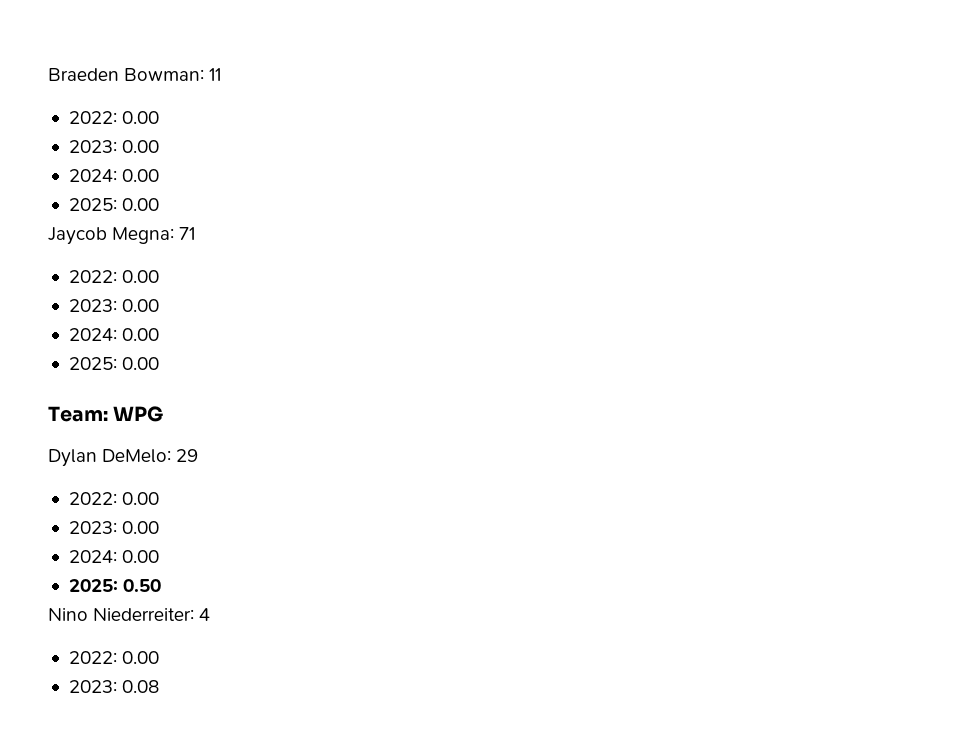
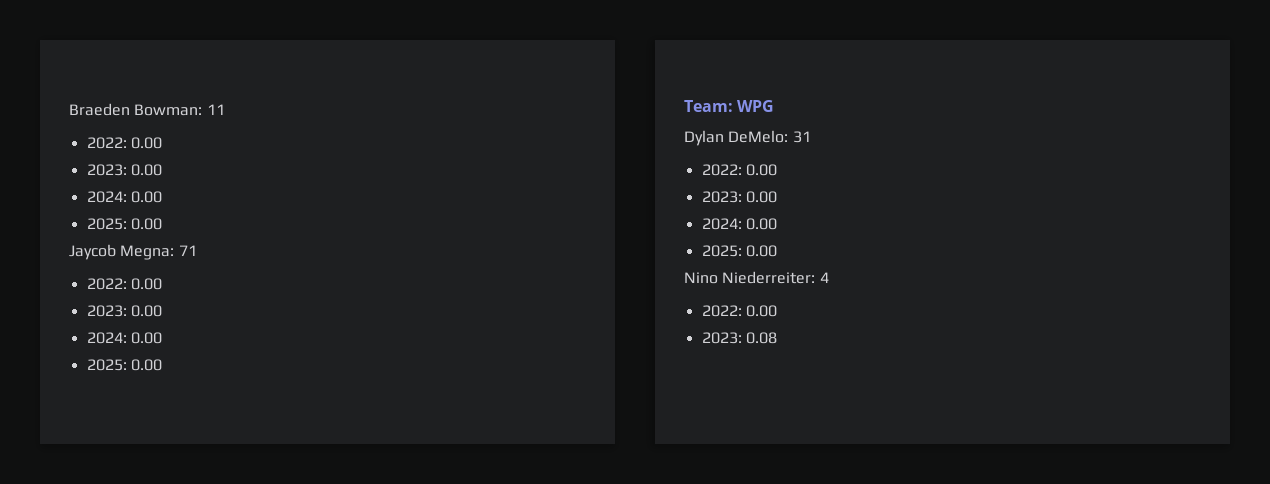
[176,449,199,462] [68,492,160,505] [68,521,160,534] [68,550,160,563] [68,579,162,592] 29 // 2022: 0.00 // 2023: 0.00 // 2024: 0.00 // 2025: 0.50 -> [792,131,811,143] [701,164,777,176] [701,191,777,203] [701,218,777,230] [701,245,777,257] 31 // 2022: 0.00 // 2023: 0.00 // 2024: 0.00 // 2025: 0.00

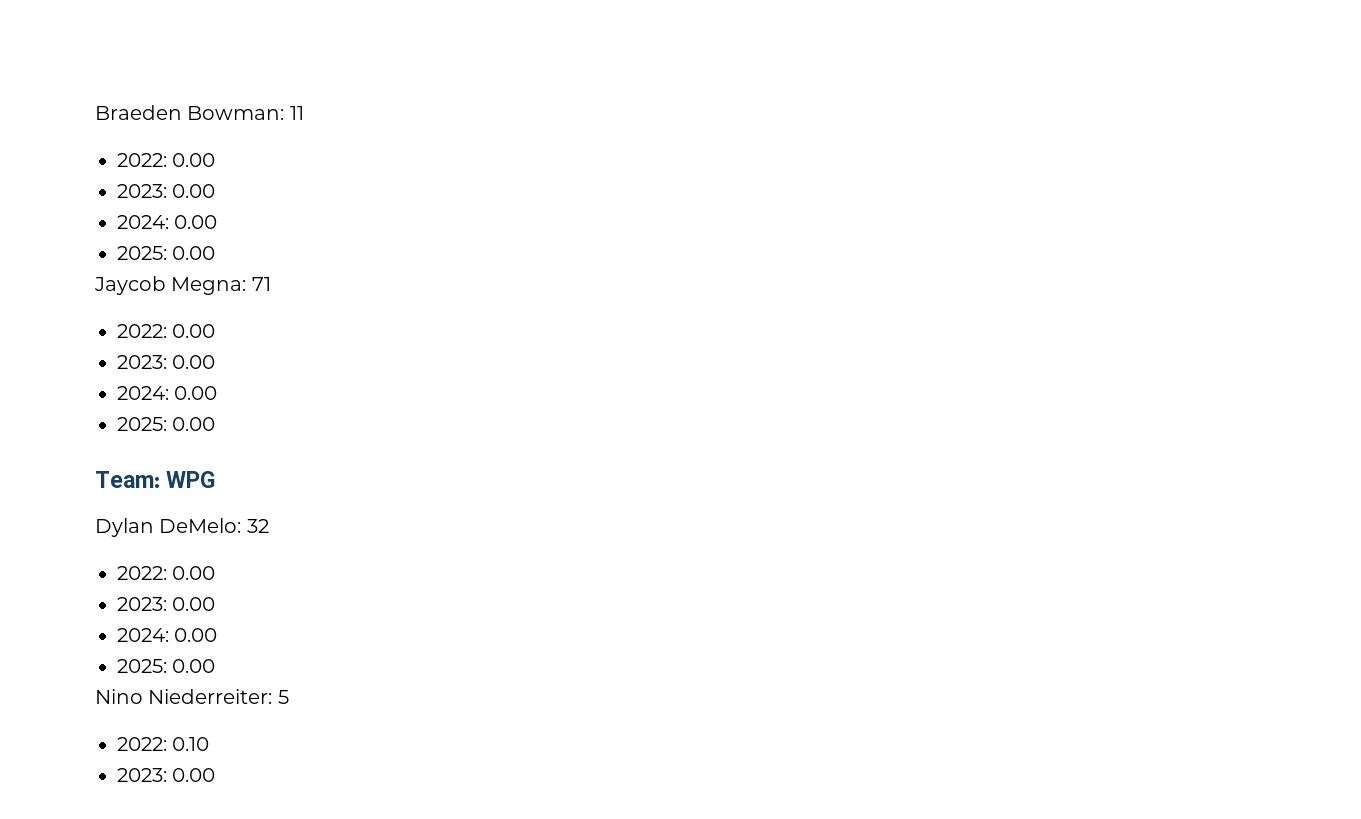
[792,131,811,143] 31 -> [246,519,269,533] 32
[819,272,829,283] [701,305,777,317] [701,332,777,344] 4 // 2022: 0.00 // 2023: 0.08 -> [277,690,289,704] [117,737,210,751] [117,768,216,782] 5 // 2022: 0.10 // 2023: 0.00

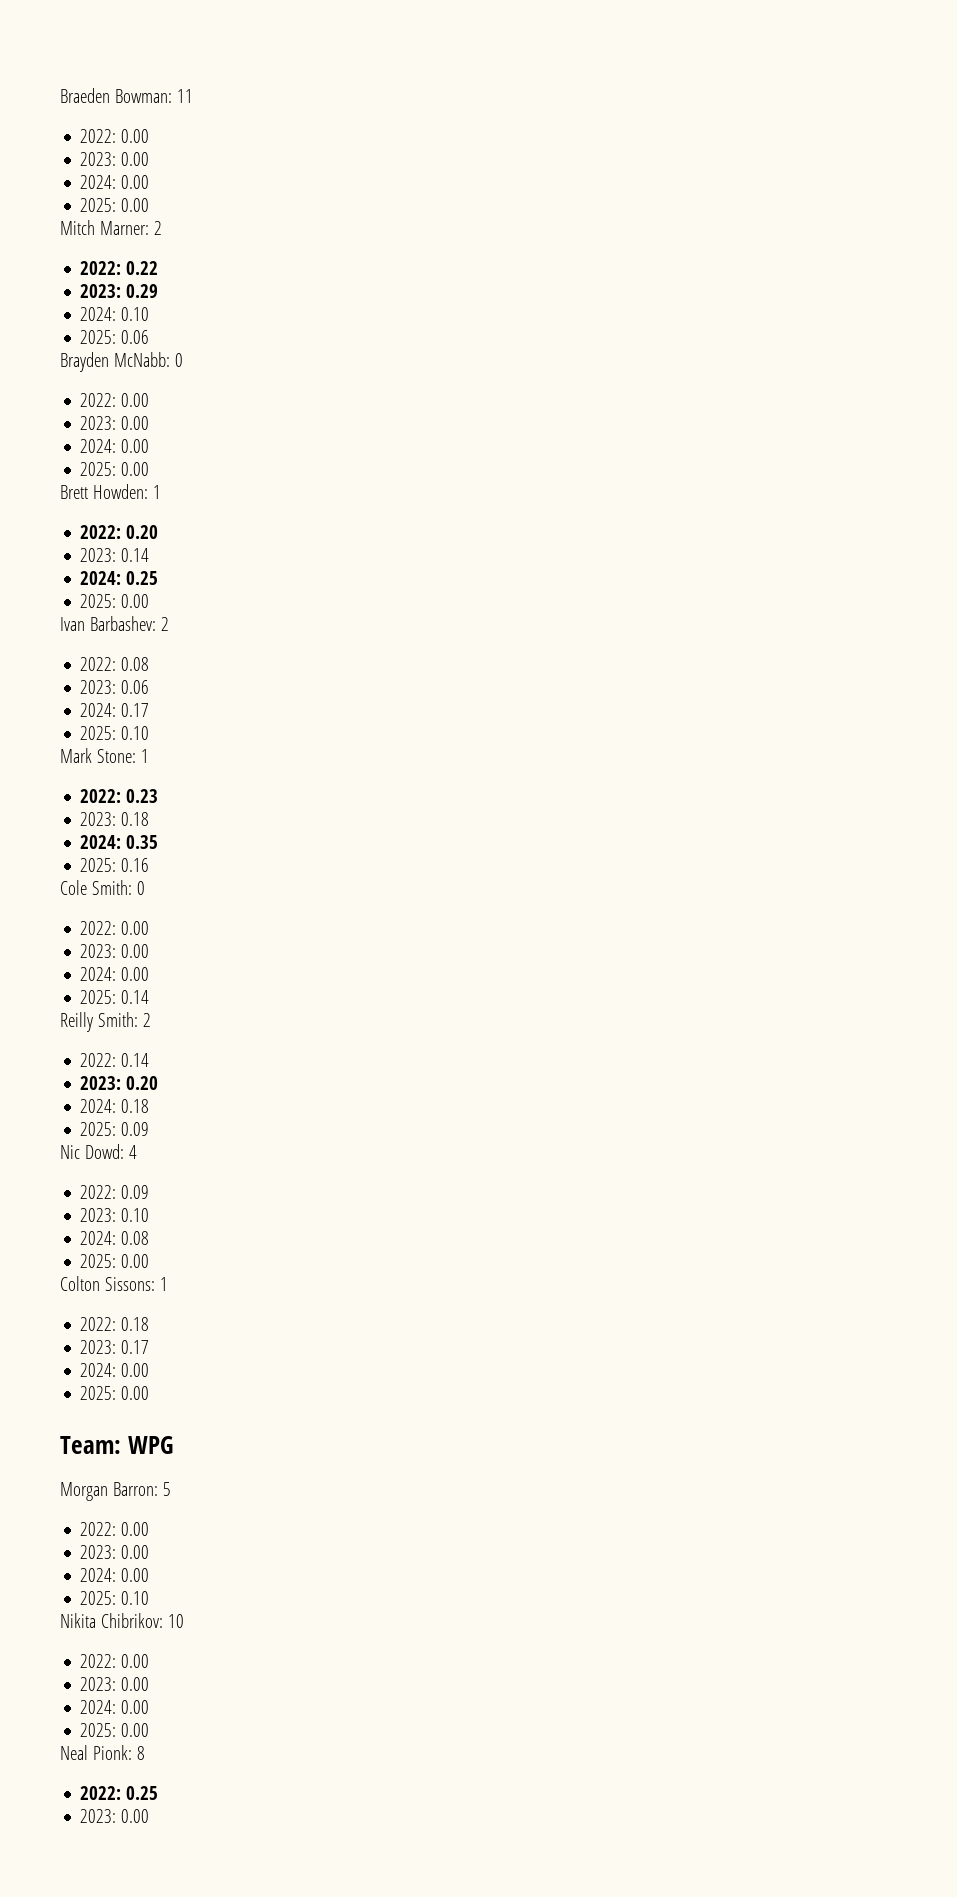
[94,276,271,295] [117,324,216,338] [117,355,216,369] [117,386,218,400] [117,417,216,431] [95,471,216,488] [95,518,269,537] [117,566,216,580] [117,597,216,611] [117,628,218,642] [117,659,216,673] [95,689,289,704] [117,737,210,751] Jaycob Megna: 71 // 2022: 0.00 // 2023: 0.00 // 2024: 0.00 // 2025: 0.00 // Team: WPG // Dylan DeMelo: 32 // 2022: 0.00 // 2023: 0.00 // 2024: 0.00 // 2025: 0.00 // Nino Niederreiter: 5 // 2022: 0.10 -> [60,220,162,235] [80,261,159,275] [80,284,159,298] [80,307,150,321] [80,330,150,344] [60,352,183,372] [80,393,150,407] [80,416,150,430] [80,439,150,453] [80,462,150,476] [60,484,161,499] [80,525,159,539] [80,548,150,562] [80,571,159,585] [80,594,150,608] [60,616,169,631] [80,657,150,671] [80,680,150,694] [80,703,150,717] [80,726,150,740] [60,748,149,763] [80,789,159,803] [80,812,150,826] [80,835,159,849] [80,858,150,872] [60,880,145,895] [80,921,150,935] [80,944,150,958] [80,967,150,981] [80,990,150,1004] [60,1012,151,1032] [80,1053,150,1067] [80,1076,159,1090] [80,1099,150,1113] [80,1122,150,1136] [60,1144,137,1159] [80,1185,150,1199] [80,1208,150,1222] [80,1231,150,1245] [80,1254,150,1268] [60,1276,168,1291] [80,1317,150,1331] [80,1340,150,1354] [80,1363,150,1377] [80,1386,150,1400] [60,1436,174,1454] [60,1482,171,1501] [80,1522,150,1536] [80,1545,150,1559] [80,1568,150,1582] [80,1591,150,1605] [60,1613,184,1628] [80,1654,150,1668] [80,1677,150,1691] [80,1700,150,1714] [80,1723,150,1737] [60,1745,145,1760] [80,1786,159,1800] Mitch Marner: 2 // 2022: 0.22 // 2023: 0.29 // 2024: 0.10 // 2025: 0.06 // Brayden McNabb: 0 // 2022: 0.00 // 2023: 0.00 // 2024: 0.00 // 2025: 0.00 // Brett Howden: 1 // 2022: 0.20 // 2023: 0.14 // 2024: 0.25 // 2025: 0.00 // Ivan Barbashev: 2 // 2022: 0.08 // 2023: 0.06 // 2024: 0.17 // 2025: 0.10 // Mark Stone: 1 // 2022: 0.23 // 2023: 0.18 // 2024: 0.35 // 2025: 0.16 // Cole Smith: 0 // 2022: 0.00 // 2023: 0.00 // 2024: 0.00 // 2025: 0.14 // Reilly Smith: 2 // 2022: 0.14 // 2023: 0.20 // 2024: 0.18 // 2025: 0.09 // Nic Dowd: 4 // 2022: 0.09 // 2023: 0.10 // 2024: 0.08 // 2025: 0.00 // Colton Sissons: 1 // 2022: 0.18 // 2023: 0.17 // 2024: 0.00 // 2025: 0.00 // Team: WPG // Morgan Barron: 5 // 2022: 0.00 // 2023: 0.00 // 2024: 0.00 // 2025: 0.10 // Nikita Chibrikov: 10 // 2022: 0.00 // 2023: 0.00 // 2024: 0.00 // 2025: 0.00 // Neal Pionk: 8 // 2022: 0.25

